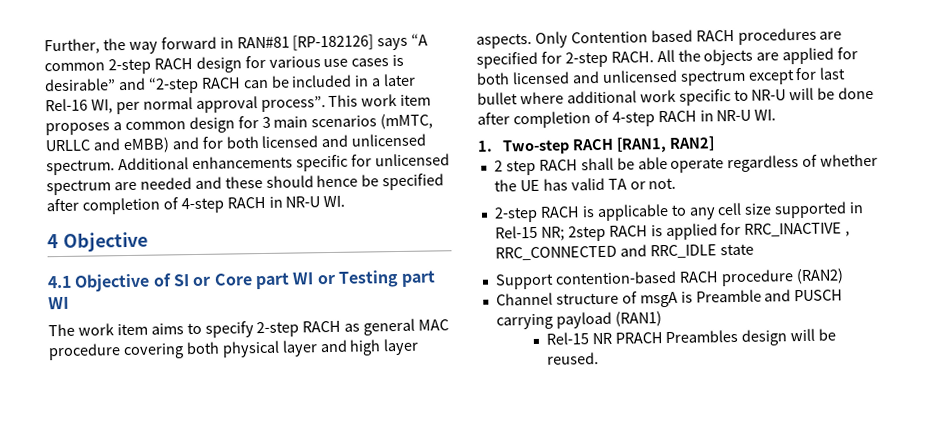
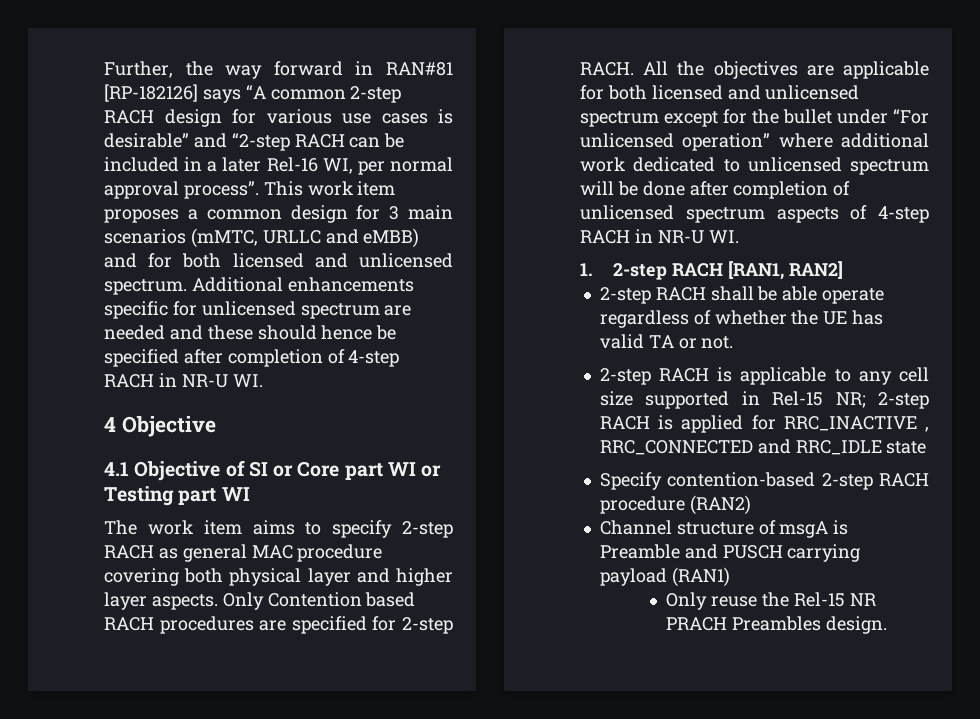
[349,339,382,356] high -> [395,568,453,586] higher
[703,47,835,66] objects are applied -> [713,61,929,79] objectives are applicable
[819,67,847,80] [477,89,787,106] last bullet where additional work specific to NR-U -> [752,109,929,124] [580,133,929,151] [580,157,929,175] the bullet under “For unlicensed operation” where additional work dedicated to unlicensed spectrum
(610, 117) none -> [580,205,868,223] unlicensed spectrum aspects of
[501,139,570,155] Two-step -> [613,263,668,280] 2-step
[493,159,536,176] 2 step -> [599,287,651,304] 2-step
[567,225,606,242] 2step -> [878,392,929,409] 2-step
[494,270,677,290] Support contention-based -> [599,472,873,490] Specify contention-based 2-step
(662, 319) none -> [666,592,790,610] Only reuse the
[741,328,837,346] [546,352,599,365] design will be reused. -> [826,616,888,634] design.

